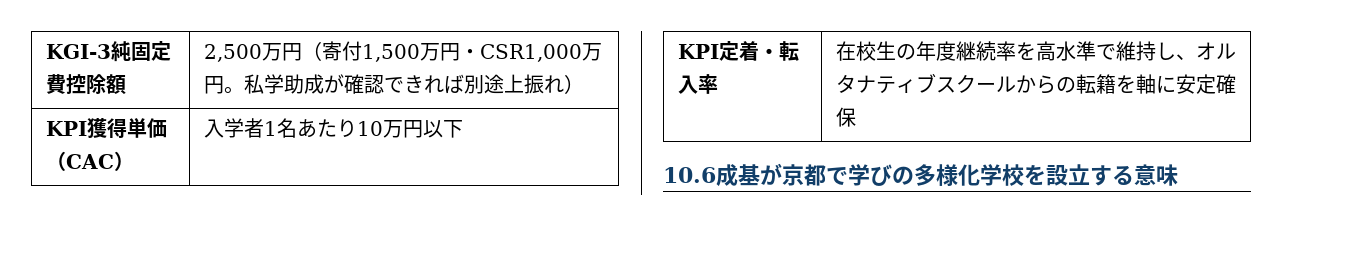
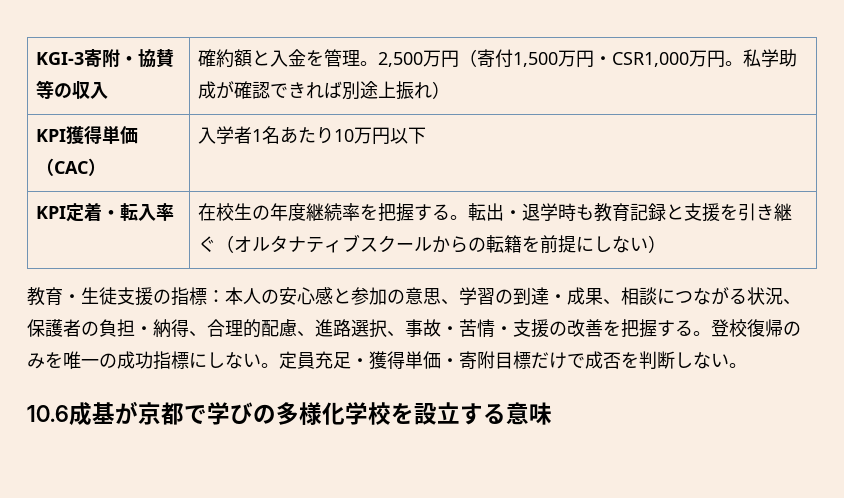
[110,41,171,62] [45,74,126,94] 純固定費控除額 | -> [83,49,174,68] [35,80,108,99] [197,49,378,68] 寄附・協賛等の収入 | 確約額と入金を管理。
[1035,41,1196,61] 高水準で維持し、 -> [377,203,792,222] [197,235,234,253] 把握する。転出・退学時も教育記録と支援を引き継ぐ（
[1135,74,1236,94] [835,107,856,127] 軸に安定確保 -> [539,235,666,253] [27,287,801,306] [27,319,801,338] [27,351,747,370] 前提にしない） // 教育・生徒支援の指標：本人の安心感と参加の意思、学習の到達・成果、相談につながる状況、保護者の負担・納得、合理的配慮、進路選択、事故・苦情・支援の改善を把握する。登校復帰のみを唯一の成功指標にしない。定員充足・獲得単価・寄附目標だけで成否を判断しない。

